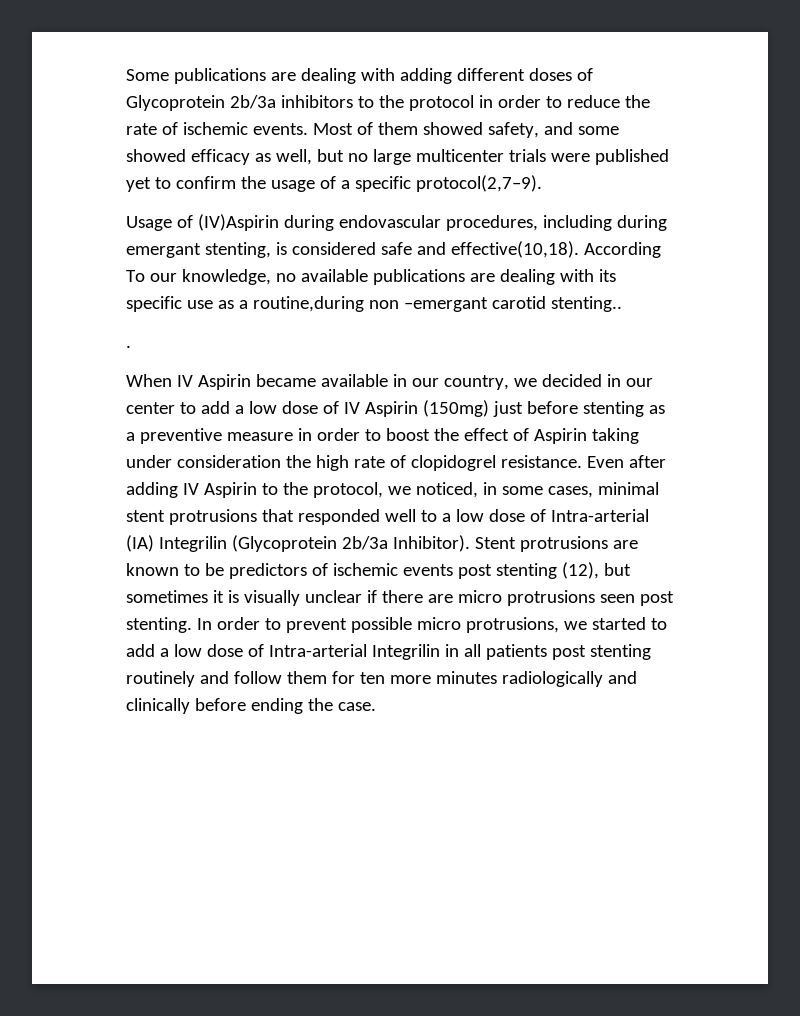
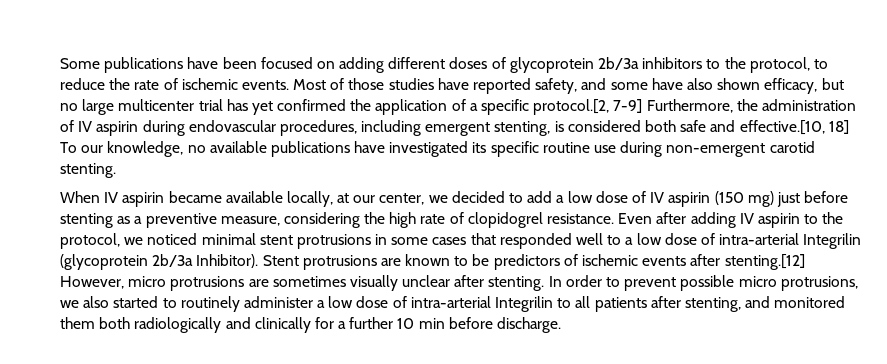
[270,68,395,84] are dealing with -> [187,57,335,69] have been focused on
[126,95,225,111] Glycoprotein -> [509,57,594,73] glycoprotein
[408,95,541,111] protocol in order -> [749,57,810,73] protocol,
[377,122,619,138] [126,149,669,165] [126,175,542,192] [126,214,279,231] them showed safety, and some showed efficacy as well, but no large multicenter trials were published yet to confirm the usage of a specific protocol(2,7–9). // Usage of (IV)Aspirin -> [348,78,844,94] [60,99,856,115] [60,120,139,136] those studies have reported safety, and some have also shown efficacy, but no large multicenter trial has yet confirmed the application of a specific protocol.[2, 7-9] Furthermore, the administration of IV aspirin
[616,215,667,231] [126,243,201,258] during emergant -> [425,122,491,136] emergent
(376, 248) none -> [645,120,677,132] both
[450,241,661,258] effective(10,18). According -> [739,120,849,135] effective.[10, 18]
[469,269,616,285] [126,296,622,312] [126,345,131,348] are dealing with its specific use as a routine,during non –emergant carotid stenting.. // . -> [354,141,815,157] [60,163,116,178] have investigated its specific routine use during non-emergent carotid stenting.
[197,374,251,390] Aspirin -> [122,192,165,207] aspirin
[392,374,653,390] [126,402,175,414] in our country, we decided in our center -> [286,191,505,207] locally, at our center, we decided
[364,400,489,417] Aspirin (150mg) -> [668,191,774,207] aspirin (150 mg)
[226,428,639,444] [126,455,281,468] measure in order to boost the effect of Aspirin taking under consideration -> [220,212,360,228] measure, considering
[203,482,257,498] Aspirin -> [757,213,800,228] aspirin
[415,482,659,498] [126,509,257,525] noticed, in some cases, minimal stent protrusions -> [147,233,467,249] noticed minimal stent protrusions in some cases
[550,509,649,522] [126,535,337,552] Intra-arterial (IA) Integrilin (Glycoprotein -> [719,233,862,249] [60,254,148,270] intra-arterial Integrilin (glycoprotein
[457,562,631,579] [126,590,674,606] post stenting (12), but sometimes it is visually unclear if there are micro protrusions seen post -> [690,254,805,270] [60,275,485,291] after stenting.[12] However, micro protrusions are sometimes visually unclear after
(587, 625) none -> [83,296,110,308] also
[126,644,651,660] [126,671,637,687] [126,698,376,714] add a low dose of Intra-arterial Integrilin in all patients post stenting routinely and follow them for ten more minutes radiologically and clinically before ending the case. -> [180,296,846,312] [60,317,562,333] routinely administer a low dose of intra-arterial Integrilin to all patients after stenting, and monitored them both radiologically and clinically for a further 10 min before discharge.

